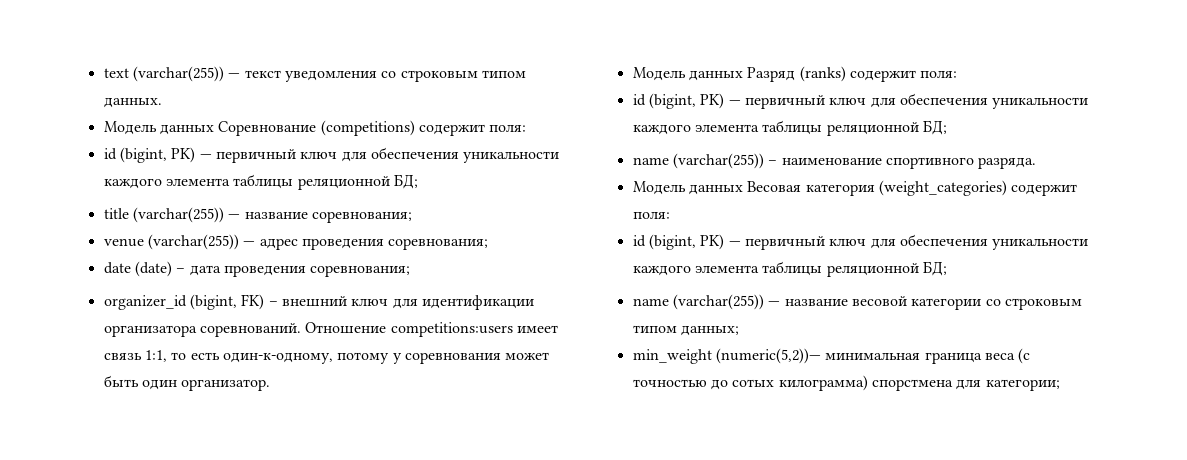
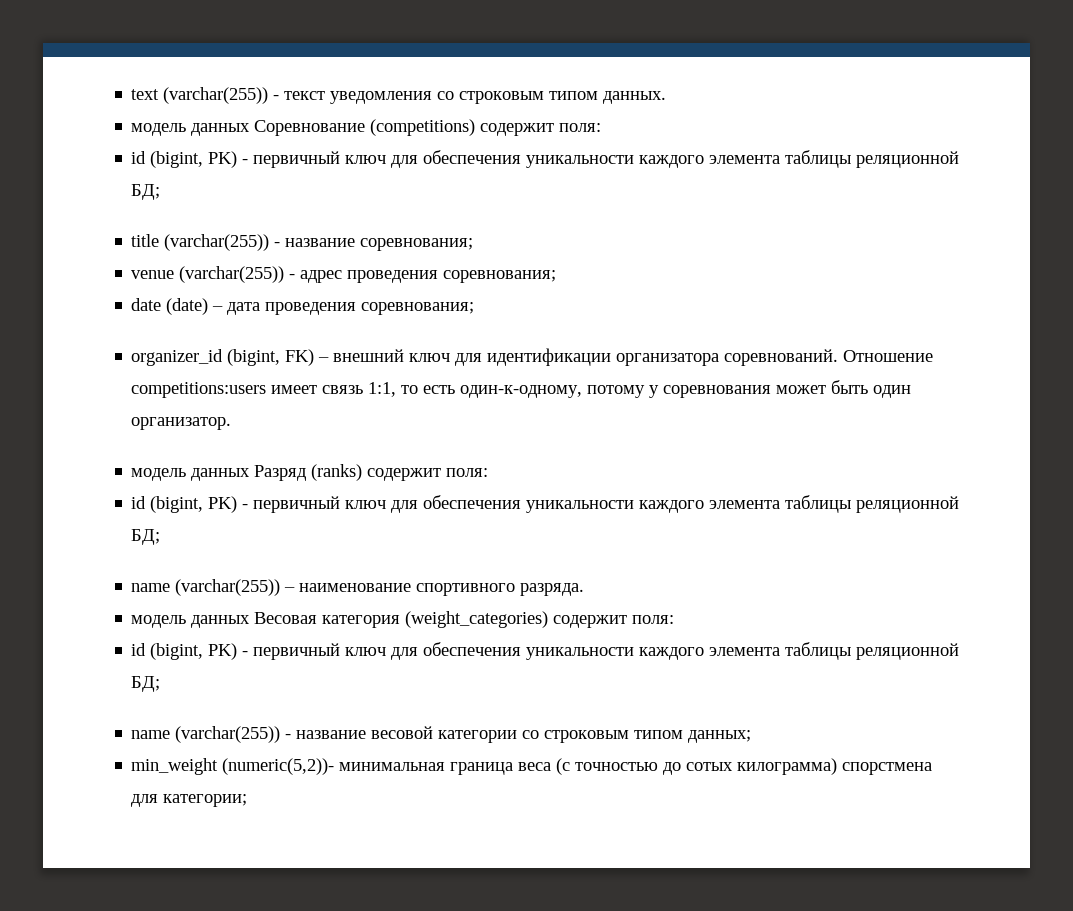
[228,73,241,78] — -> [273,95,280,100] -
[103,121,157,135] Модель -> [131,123,187,136] модель
[199,154,212,159] — -> [242,159,249,164] -
[228,214,241,219] — -> [274,242,281,247] -
[243,241,256,246] — -> [289,274,296,279] -
[632,67,686,81] Модель -> [131,468,187,481] модель
[728,100,741,105] — -> [242,504,249,509] -
[632,181,686,195] Модель -> [131,615,187,628] модель
[728,241,741,246] — -> [242,651,249,656] -
[768,301,781,306] — -> [285,734,292,739] -
[715,348,821,364] (numeric(5,2))— -> [222,758,335,775] (numeric(5,2))-

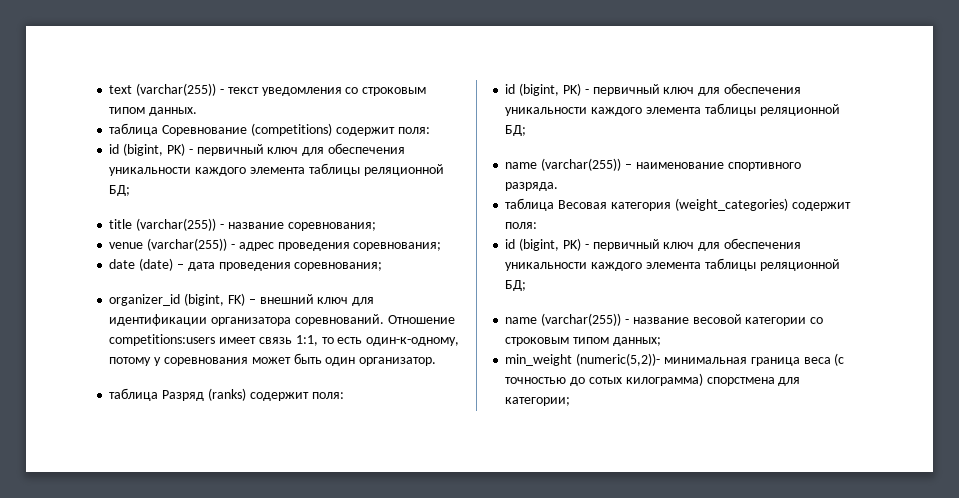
[131,123,251,136] модель данных -> [109,123,159,136] таблица
[131,468,251,481] модель данных -> [109,388,159,401] таблица
[131,615,251,628] модель данных -> [505,198,555,211] таблица

